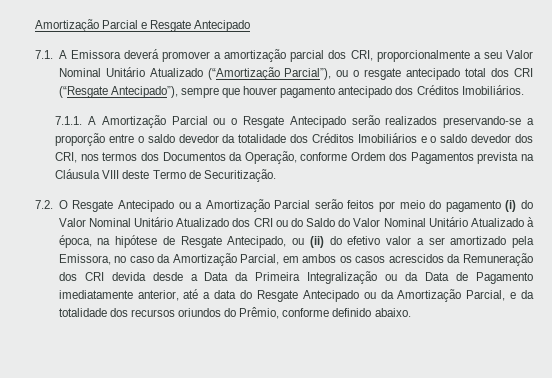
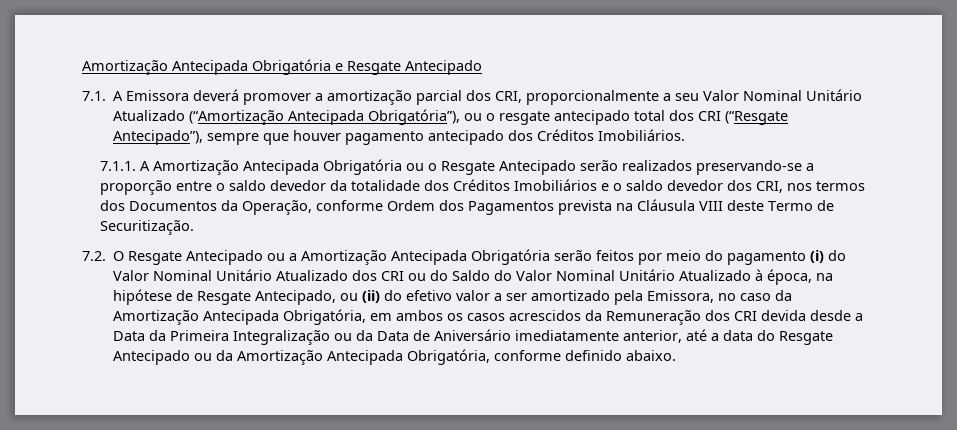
[35,19,139,32] Amortização Parcial -> [82,59,331,75] Amortização Antecipada Obrigatória
[284,68,332,80] Parcial”), -> [288,109,461,125] Antecipada Obrigatória”),
[171,116,208,125] Parcial -> [242,159,402,175] Antecipada Obrigatória
[274,200,311,209] Parcial -> [391,249,551,265] Antecipada Obrigatória
[240,254,280,265] Parcial, -> [203,309,367,325] Antecipada Obrigatória,
[475,272,533,284] Pagamento -> [434,329,512,341] Aniversário
[466,290,535,301] [58,307,280,319] Parcial, e da totalidade dos recursos oriundos do Prêmio, -> [327,349,491,365] Antecipada Obrigatória,

